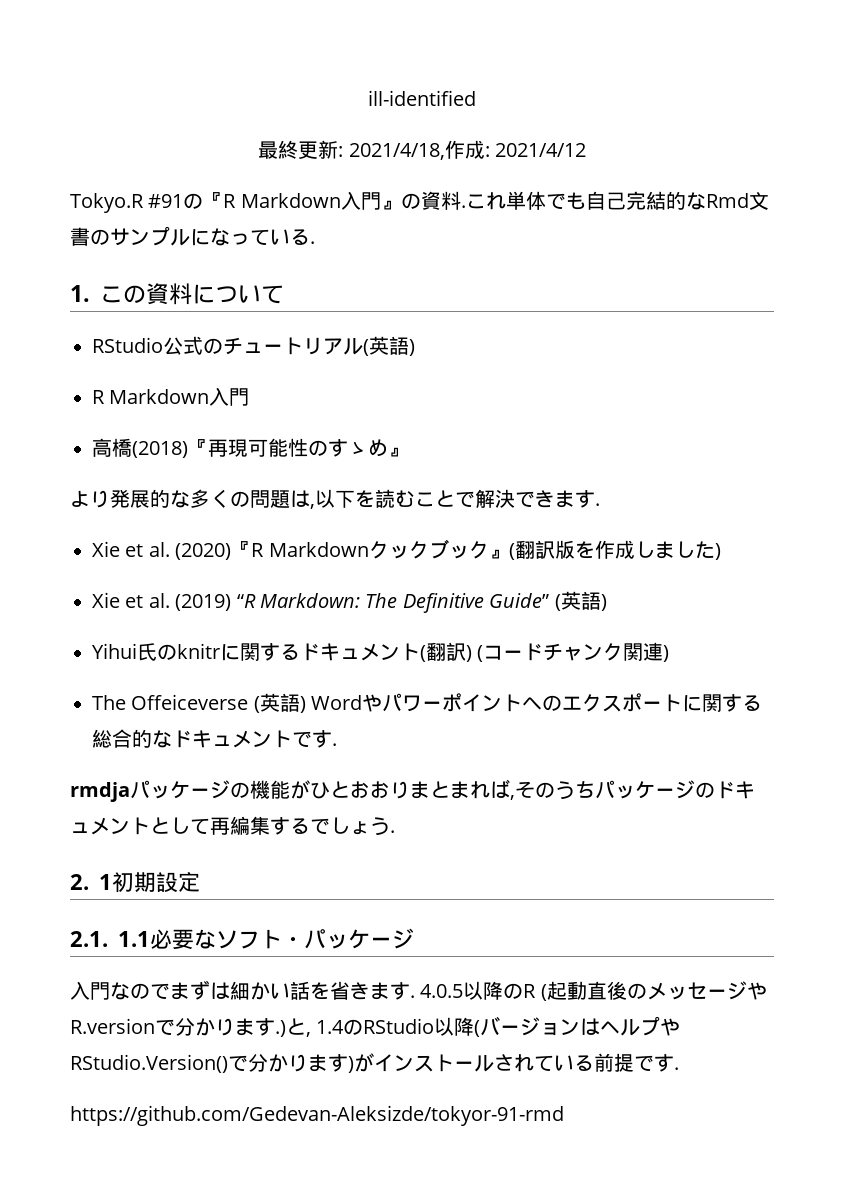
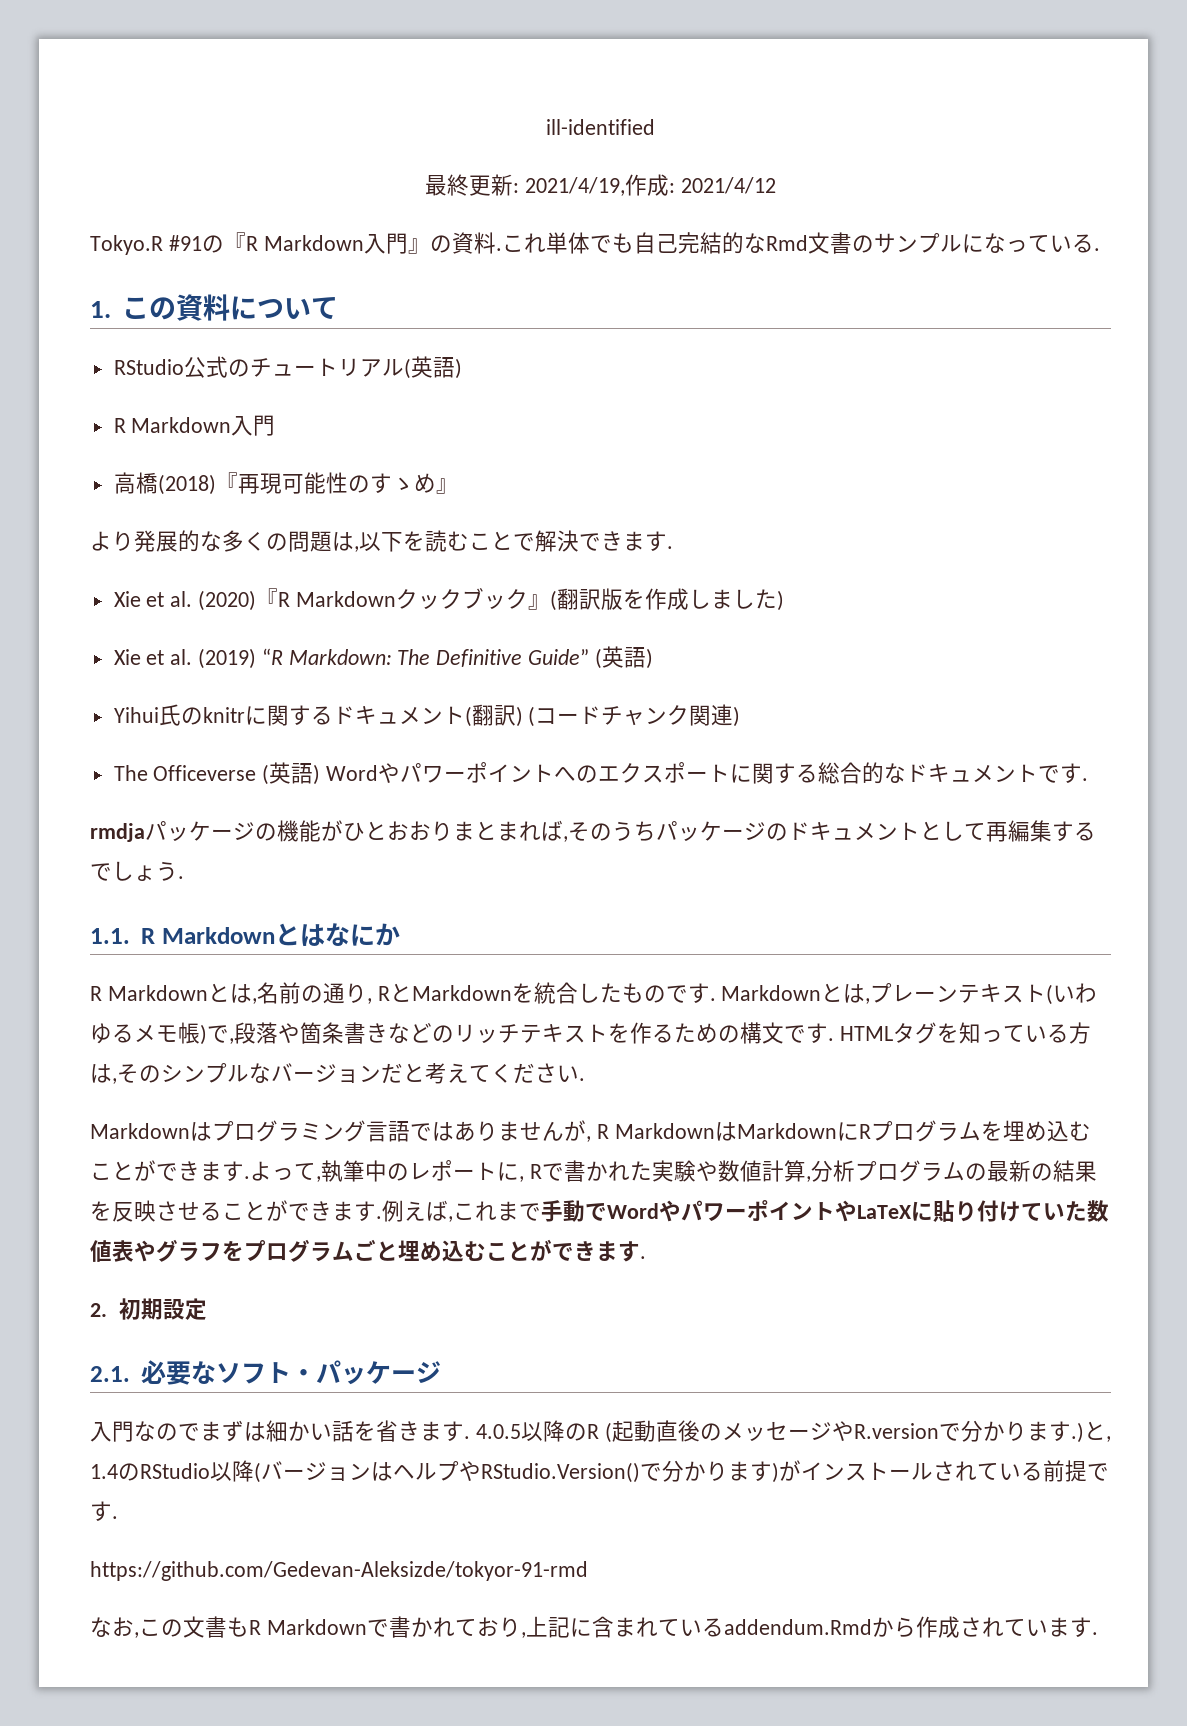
[348,143,445,160] 2021/4/18, -> [525,177,625,196] 2021/4/19,
[131,694,249,710] Offeiceverse -> [153,765,257,781] Officeverse
[70,874,112,890] 2. 1 -> [90,923,400,947] [90,982,1098,1005] [90,1022,1091,1045] [90,1063,585,1084] [90,1120,1091,1142] [90,1160,1097,1182] [90,1200,1109,1222] [90,1239,646,1262] [90,1303,107,1317] 1.1. R Markdownとはなにか // R Markdownとは,名前の通り, RとMarkdownを統合したものです. Markdownとは,プレーンテキスト(いわゆるメモ帳)で,段落や箇条書きなどのリッチテキストを作るための構文です. HTMLタグを知っている方は,そのシンプルなバージョンだと考えてください. // Markdownはプログラミング言語ではありませんが, R MarkdownはMarkdownにRプログラムを埋め込むことができます.よって,執筆中のレポートに, Rで書かれた実験や数値計算,分析プログラムの最新の結果を反映させることができます.例えば,これまで手動でWordやパワーポイントやLaTeXに貼り付けていた数値表やグラフをプログラムごと埋め込むことができます. // 2.
[118,931,150,947] 1.1 -> (130, 1374) none
(564, 1115) none -> [90,1616,1098,1638] // なお,この文書もR Markdownで書かれており,上記に含まれているaddendum.Rmdから作成されています.

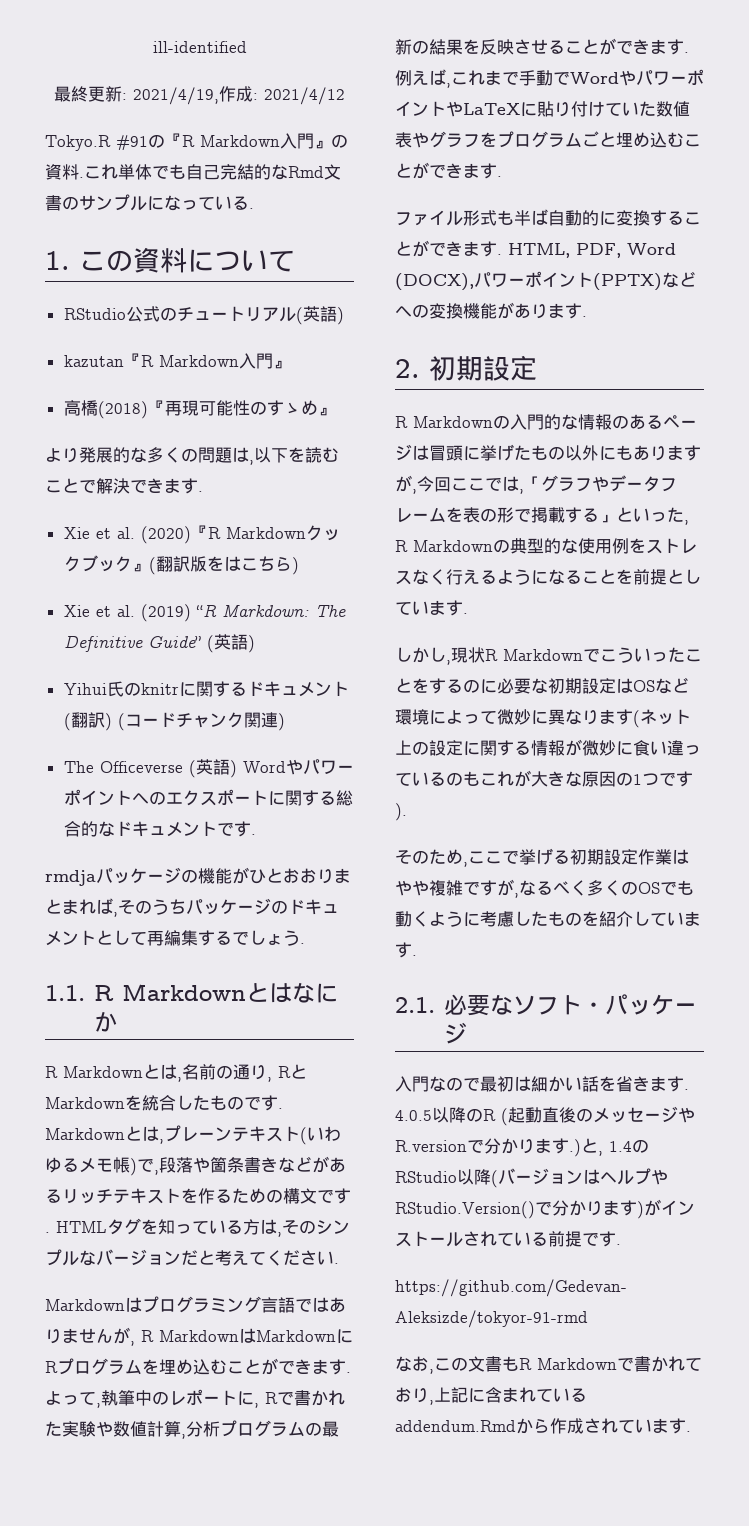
[113,415,276,436] R Markdown入門 -> [63,353,290,369] kazutan『R Markdown入門』
[644,588,777,610] 作成しました -> [223,556,292,571] はこちら
[432,1025,454,1043] の -> [312,1156,346,1173] [45,1189,62,1203] がある
[90,1298,207,1320] 2.初期設定 -> [395,209,701,226] [395,240,676,258] [395,271,696,291] [395,302,587,319] [395,355,537,381] [395,414,697,430] [395,444,701,461] [395,475,677,494] [395,507,689,525] [395,538,697,554] [395,569,701,585] [395,600,468,616] [395,647,702,665] [395,677,689,694] [395,709,691,728] [395,739,701,756] [395,770,693,787] [395,803,407,821] [395,848,689,867] [395,879,694,898] [395,911,701,927] [395,942,417,958] ファイル形式も半ば自動的に変換することができます. HTML, PDF, Word (DOCX),パワーポイント(PPTX)などへの変換機能があります. // 2.初期設定 // R Markdownの入門的な情報のあるページは冒頭に挙げたもの以外にもありますが,今回ここでは,「グラフやデータフレームを表の形で掲載する」といった, R Markdownの典型的な使用例をストレスなく行えるようになることを前提としています. // しかし,現状R Markdownでこういったことをするのに必要な初期設定はOSなど環境によって微妙に異なります(ネット上の設定に関する情報が微妙に食い違っているのもこれが大きな原因の1つです). // そのため,ここで挙げる初期設定作業はやや複雑ですが,なるべく多くのOSでも動くように考慮したものを紹介しています.
[200,1420,244,1442] まず -> [480,1076,514,1092] 最初

